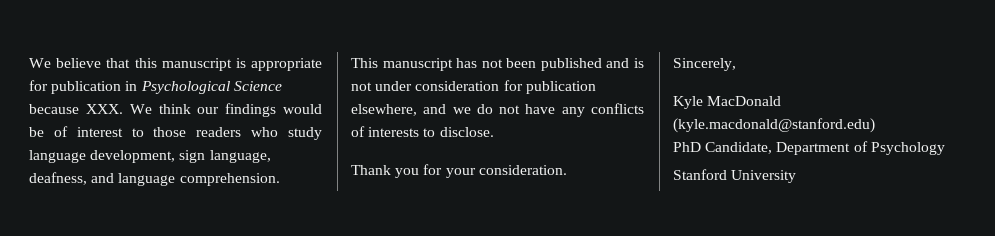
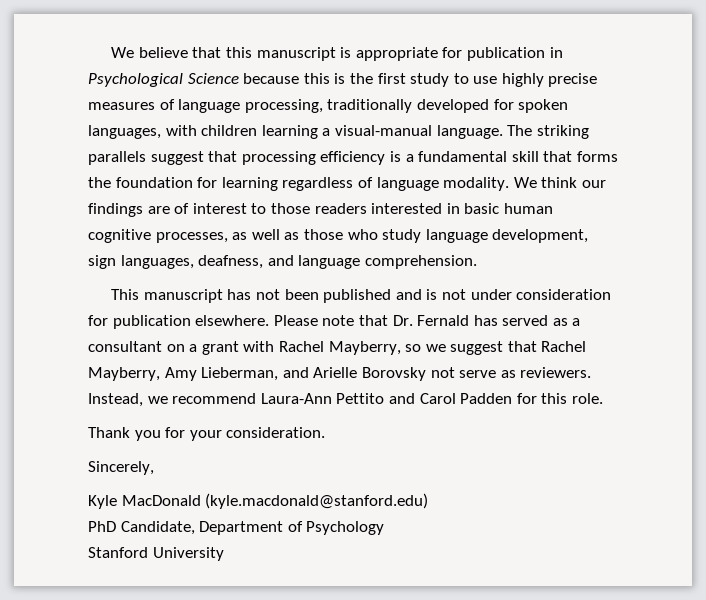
[85,104,123,114] XXX. -> [303,73,598,87] [88,99,569,113] [88,125,589,139] [88,151,618,165] [88,177,510,191] this is the first study to use highly precise measures of language processing, traditionally developed for spoken languages, with children learning a visual-manual language. The striking parallels suggest that processing efficiency is a fundamental skill that forms the foundation for learning regardless of language modality.
[283,104,322,114] [29,127,44,137] would be -> [147,206,170,214] are
(242, 132) none -> [371,203,553,214] [88,229,343,243] interested in basic human cognitive processes, as well as those
[209,150,271,163] language, -> [120,255,194,269] languages,
[351,103,644,117] [351,126,494,137] elsewhere, and we do not have any conflicts of interests to disclose. -> [195,315,581,326] [88,341,587,355] [88,367,592,381] [88,393,603,407] elsewhere. Please note that Dr. Fernald has served as a consultant on a grant with Rachel Mayberry, so we suggest that Rachel Mayberry, Amy Lieberman, and Arielle Borovsky not serve as reviewers. Instead, we recommend Laura-Ann Pettito and Carol Padden for this role.

